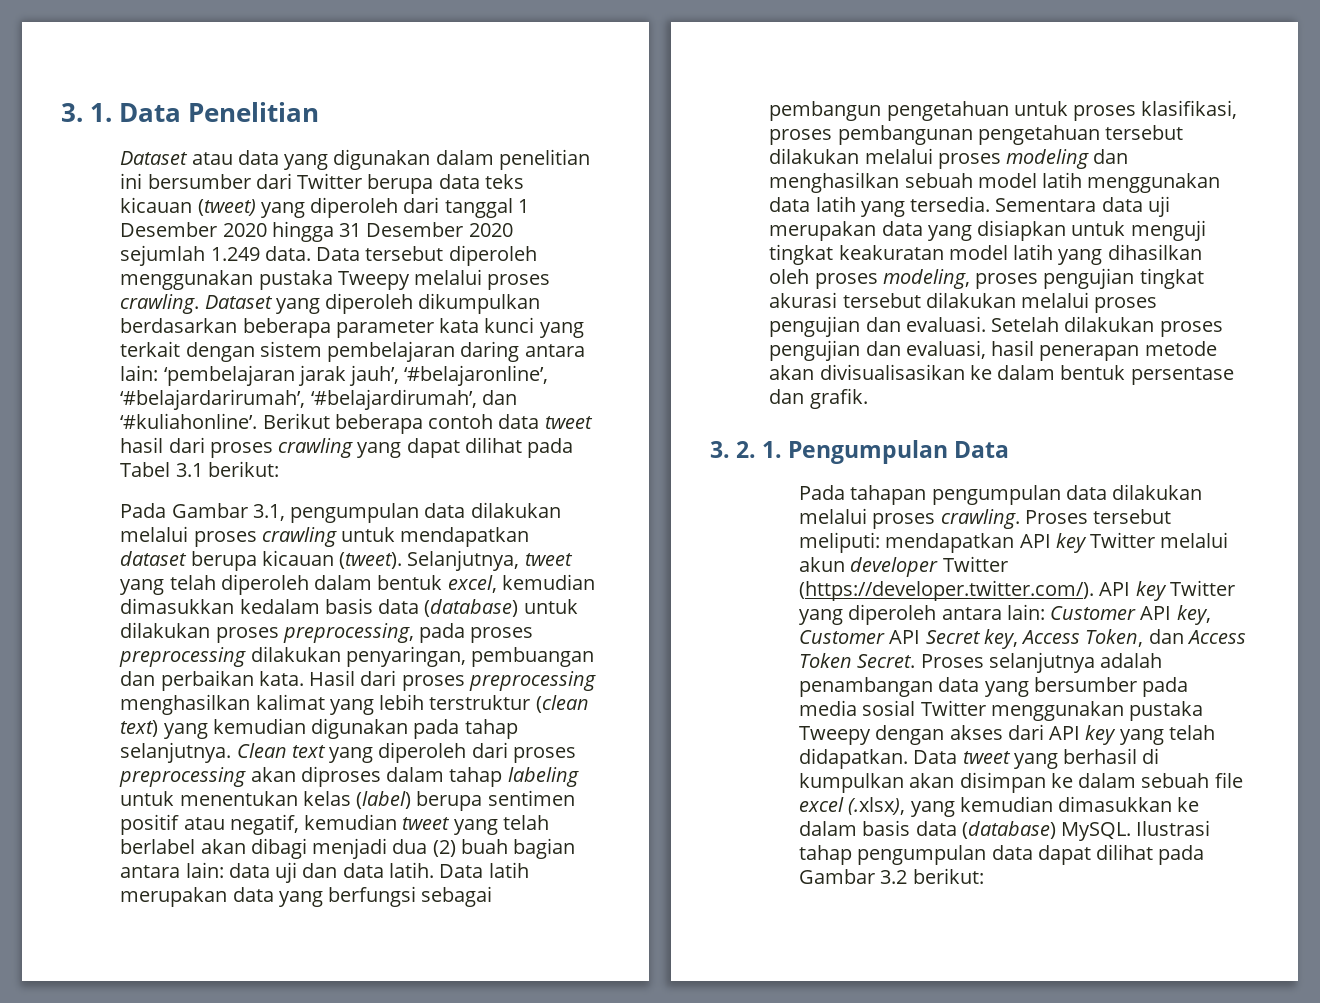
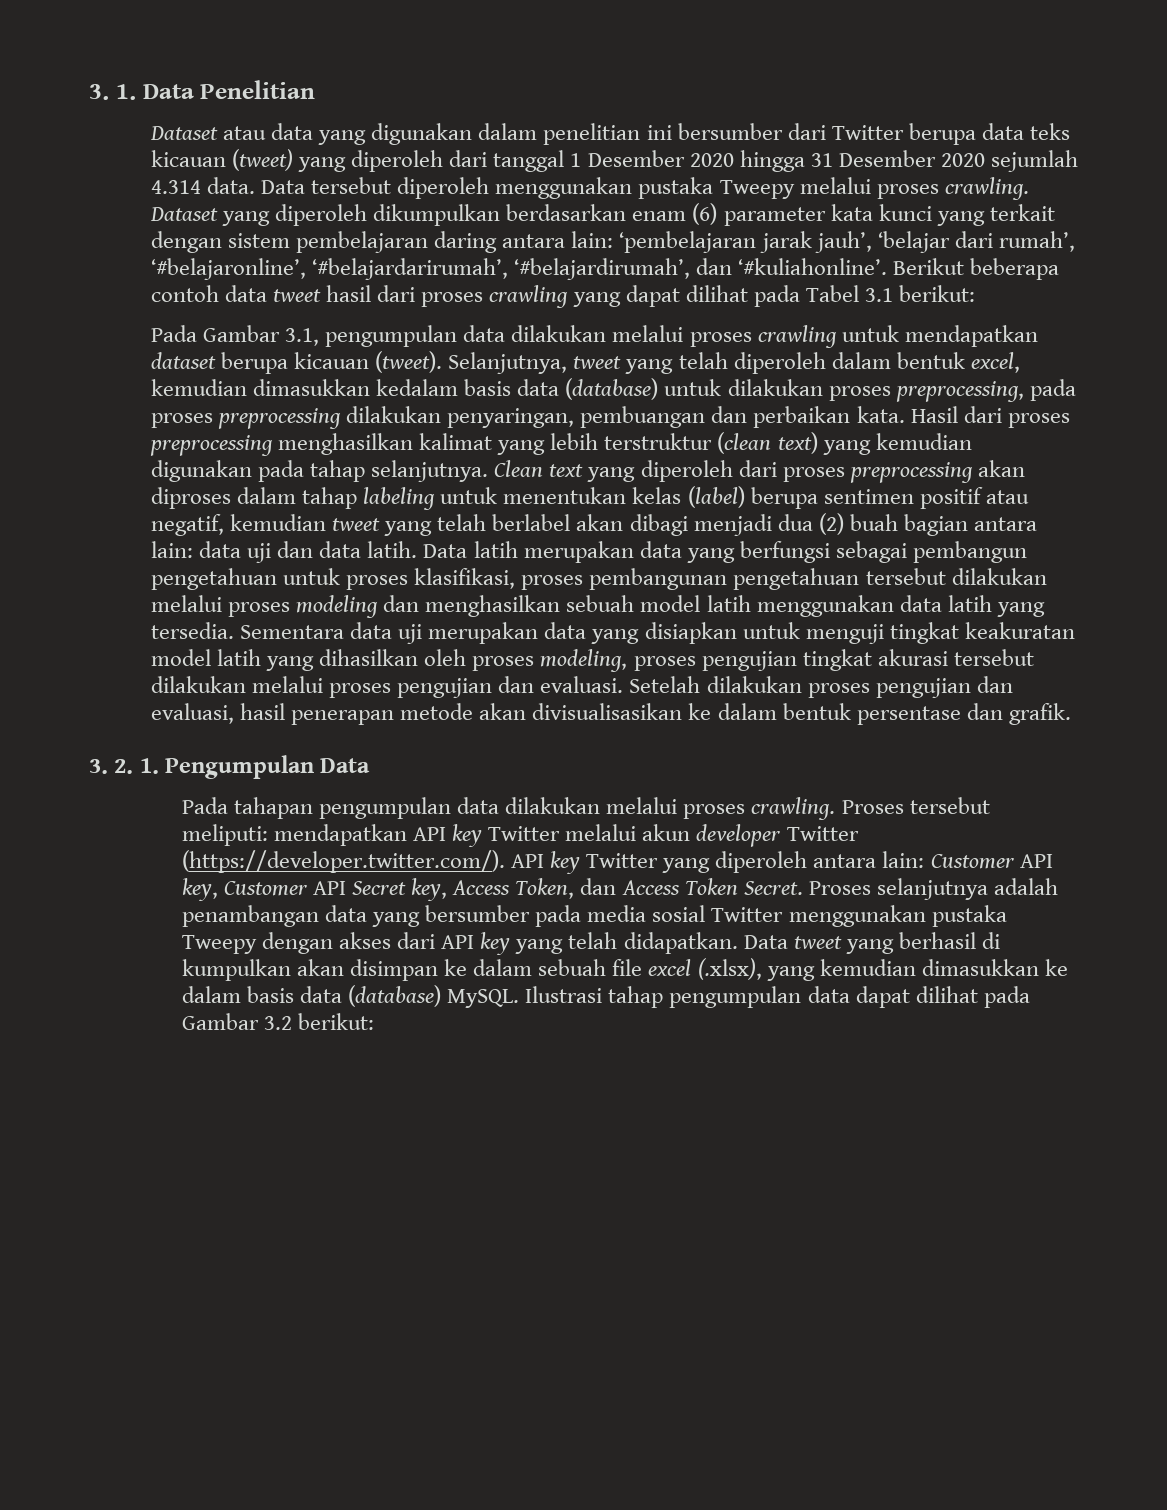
[210,247,260,261] 1.249 -> [150,180,201,194] 4.314
[242,318,331,338] beberapa -> [632,203,718,225] enam (6)
(400, 375) none -> [877,231,1075,253] ‘belajar dari rumah’,

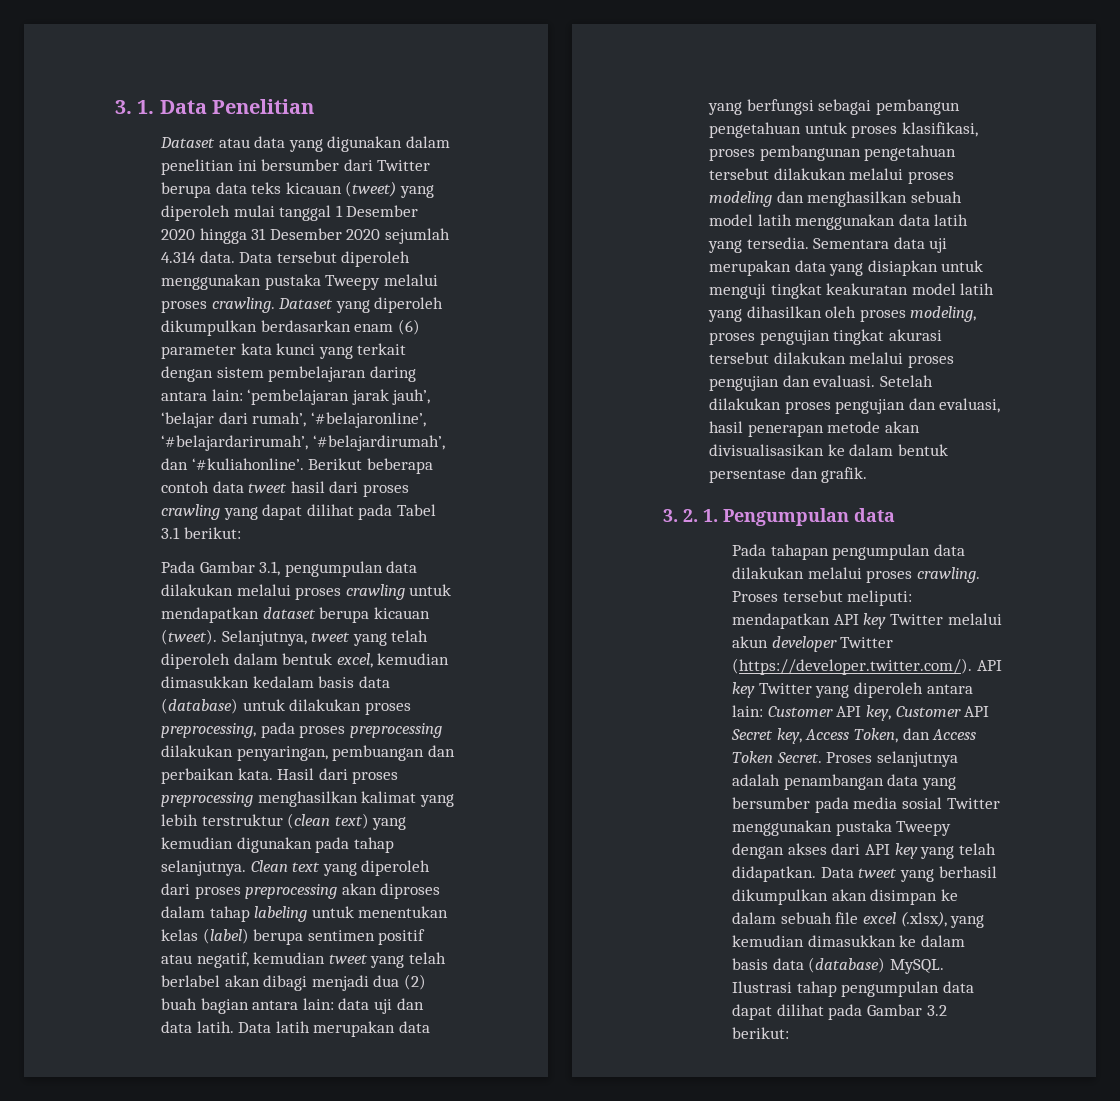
[449,150,488,167] dari -> [233,205,275,217] mulai
[320,758,371,773] Data -> [854,508,895,522] data
[981,932,1000,949] [181,959,291,981] di kumpulkan -> [732,889,829,905] dikumpulkan

